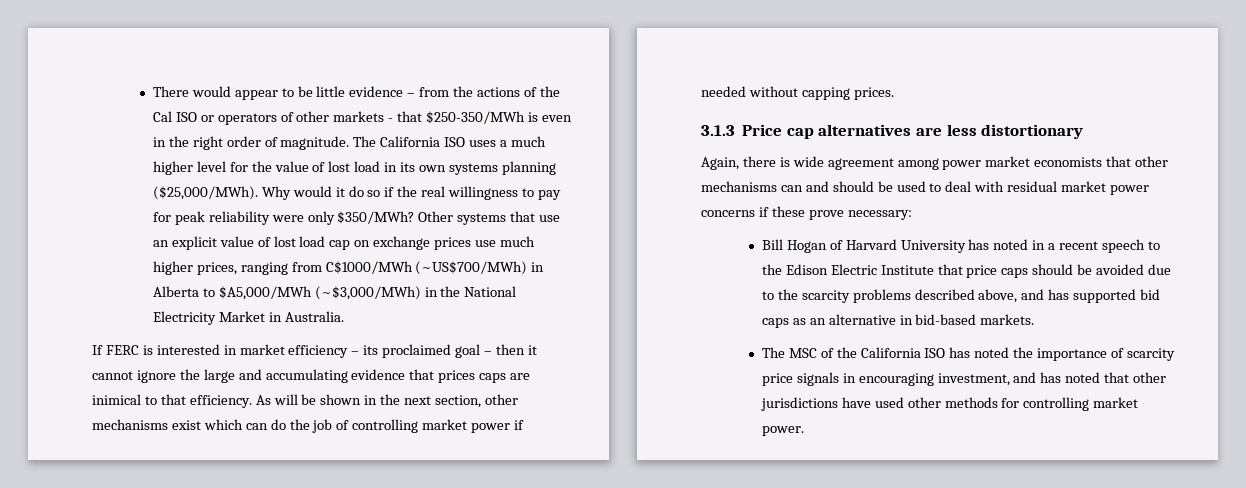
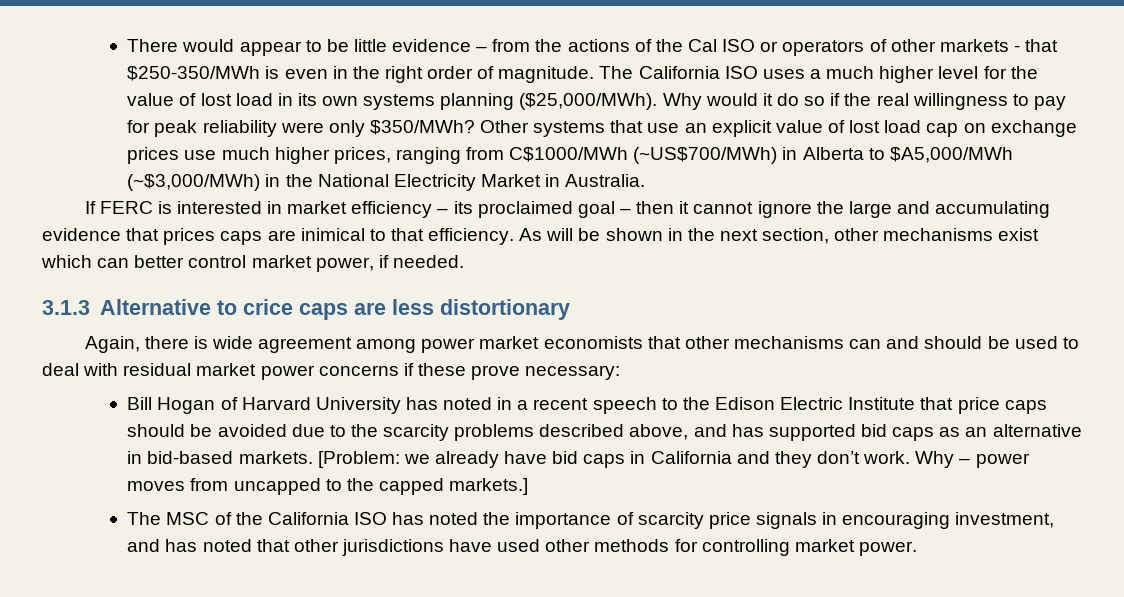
[270,419,525,433] [701,86,894,100] [701,124,912,139] do the job of controlling market power if needed without capping prices. // 3.1.3 Price cap alternatives -> [134,255,464,272] [42,299,348,320] better control market power, if needed. // 3.1.3 Alternative to crice caps
(1035, 319) none -> [317,451,1030,468] [127,478,529,495] [Problem: we already have bid caps in California and they don’t work. Why – power moves from uncapped to the capped markets.]

